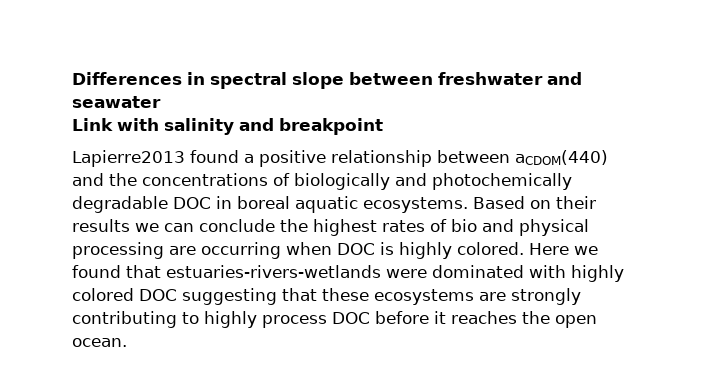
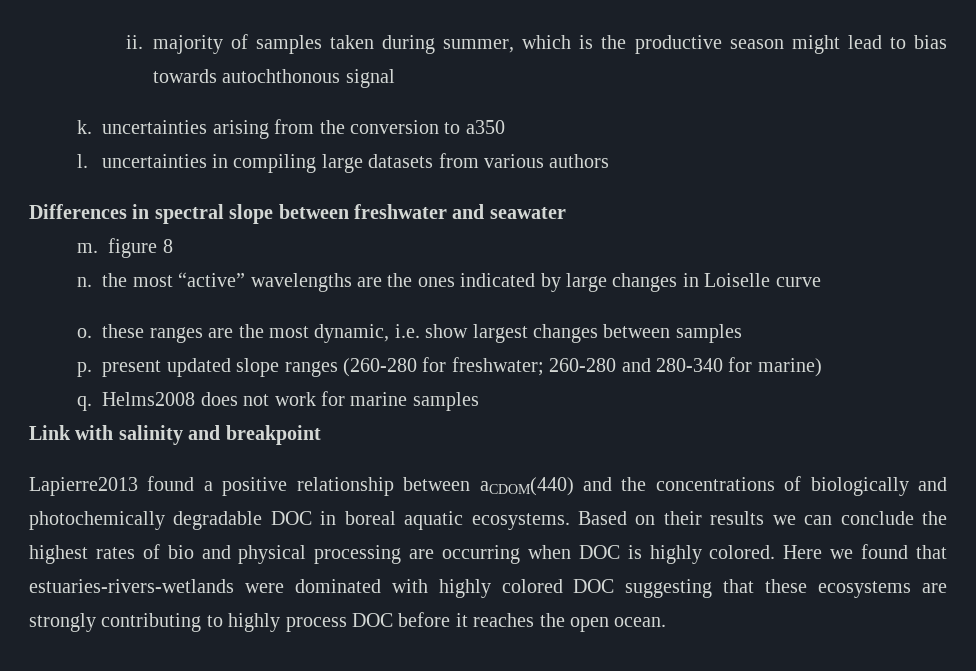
(72, 78) none -> [125,34,947,54] [152,69,395,88] [77,119,505,139] [77,153,610,173] ii. majority of samples taken during summer, which is the productive season might lead to bias towards autochthonous signal // k. uncertainties arising from the conversion to a350 // l. uncertainties in compiling large datasets from various authors //
(161, 102) none -> [77,238,173,258] [77,272,821,292] [77,324,742,343] [77,357,822,377] [77,391,479,411] // m. figure 8 // n. the most “active” wavelengths are the ones indicated by large changes in Loiselle curve // o. these ranges are the most dynamic, i.e. show largest changes between samples // p. present updated slope ranges (260-280 for freshwater; 260-280 and 280-340 for marine) // q. Helms2008 does not work for marine samples

